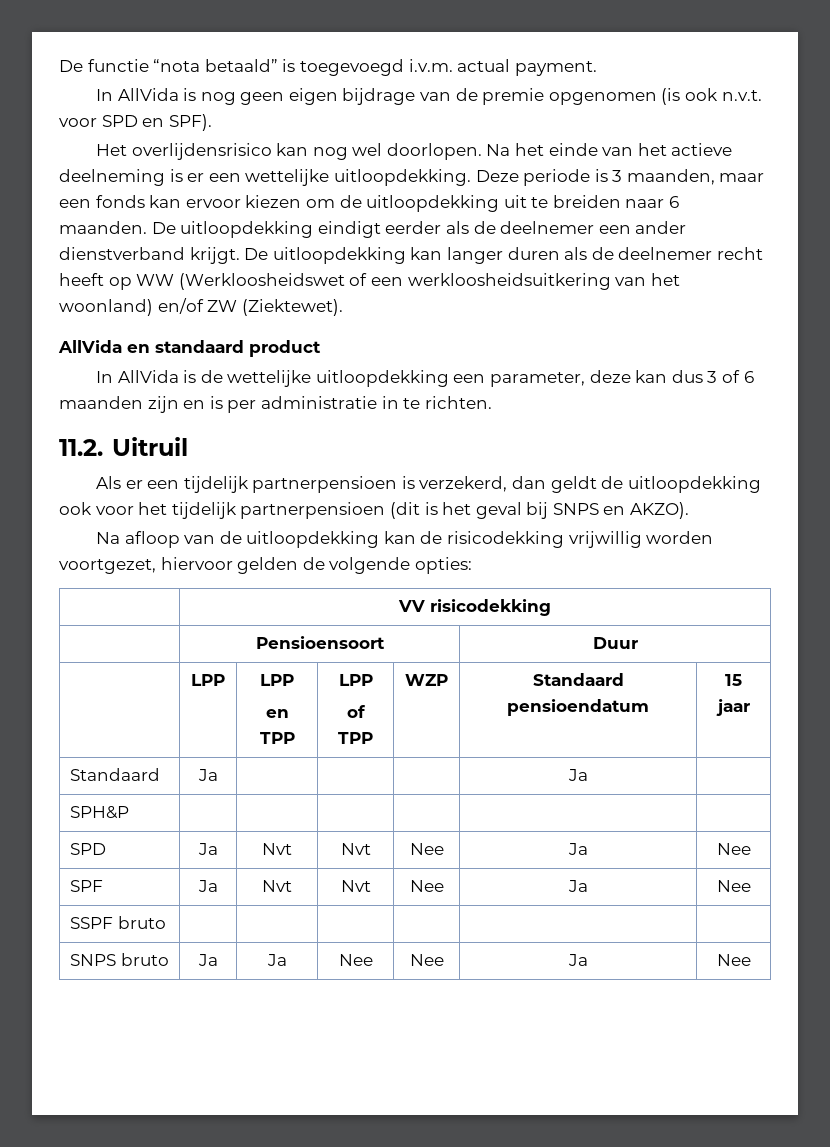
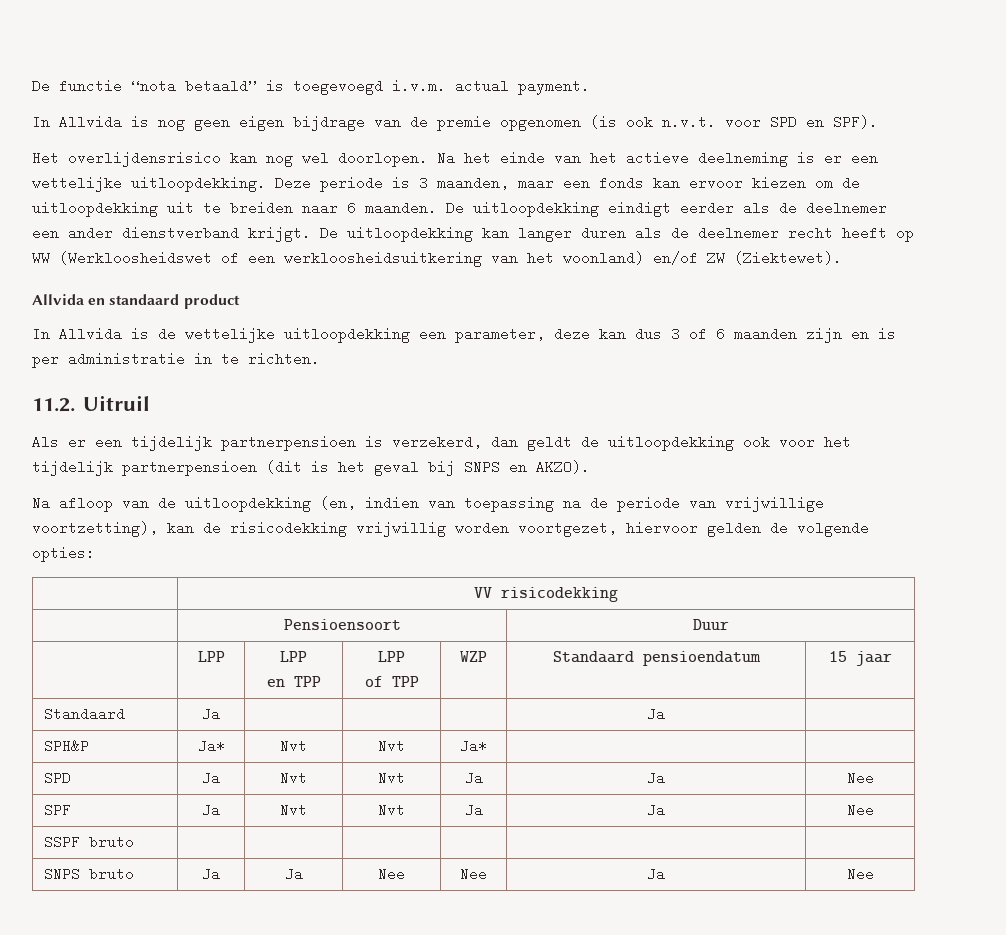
[117,88,179,101] AllVida -> [59,115,122,129] Allvida
[58,340,122,353] AllVida -> [32,294,84,305] Allvida
[117,370,179,383] AllVida -> [59,327,122,341] Allvida
(380, 539) none -> [320,496,824,512] [32,521,158,537] (en, indien van toepassing na de periode van vrijwillige voortzetting),
(129, 812) | | | -> [197,739,225,753] [280,739,307,753] [378,739,405,753] [460,739,487,753] Ja* | Nvt | Nvt | Ja*
[409,843,444,855] Nee -> [464,771,483,785] Ja
[409,880,444,892] Nee -> [464,803,483,817] Ja

